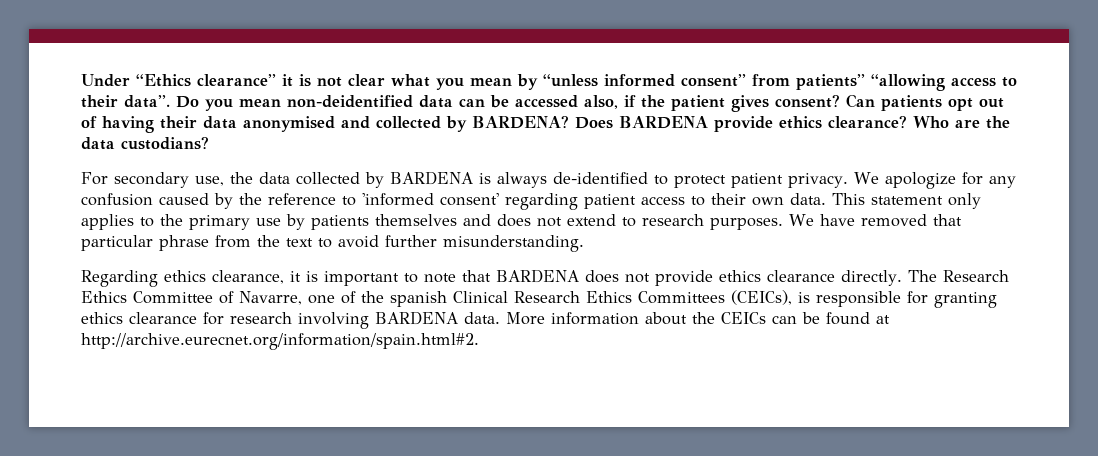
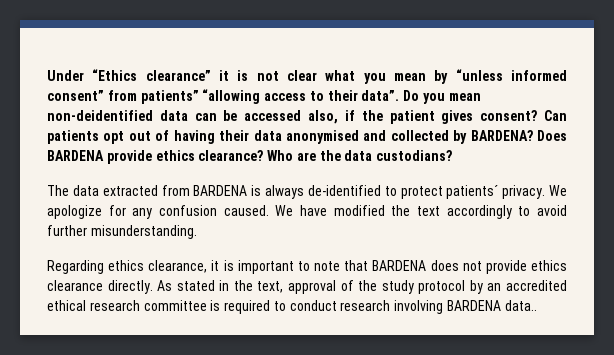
[81,172,384,188] For secondary use, the data collected by -> [47,185,190,196] The data extracted from
[731,173,783,188] patient -> [446,185,499,199] patients´
[159,193,981,210] [81,214,962,230] [81,235,251,251] caused by the reference to 'informed consent' regarding patient access to their own data. This statement only applies to the primary use by patients themselves and does not extend to research purposes. We have removed that particular phrase from -> [223,205,385,216] caused. We have modified
(313, 242) none -> [446,205,512,219] accordingly
[907,270,1009,282] [81,290,997,308] [81,311,890,329] [81,333,479,350] The Research Ethics Committee of Navarre, one of the spanish Clinical Research Ethics Committees (CEICs), is responsible for granting ethics clearance for research involving BARDENA data. More information about the CEICs can be found at http://archive.eurecnet.org/information/spain.html#2. -> [157,280,567,294] [47,300,537,314] As stated in the text, approval of the study protocol by an accredited ethical research committee is required to conduct research involving BARDENA data..

